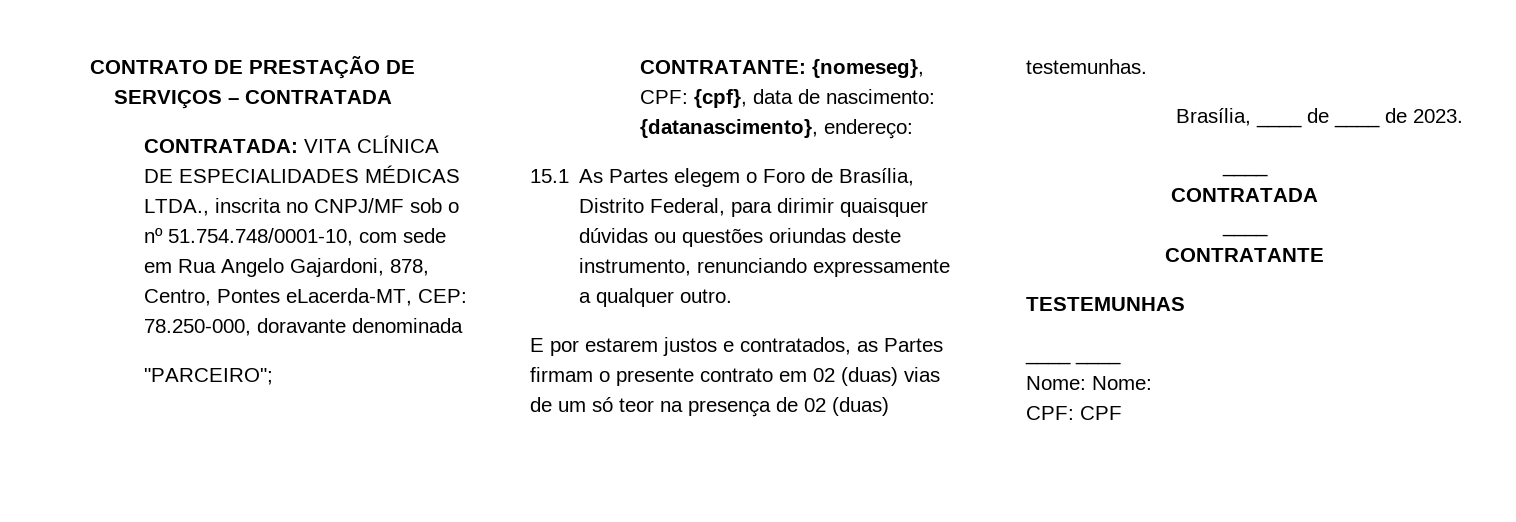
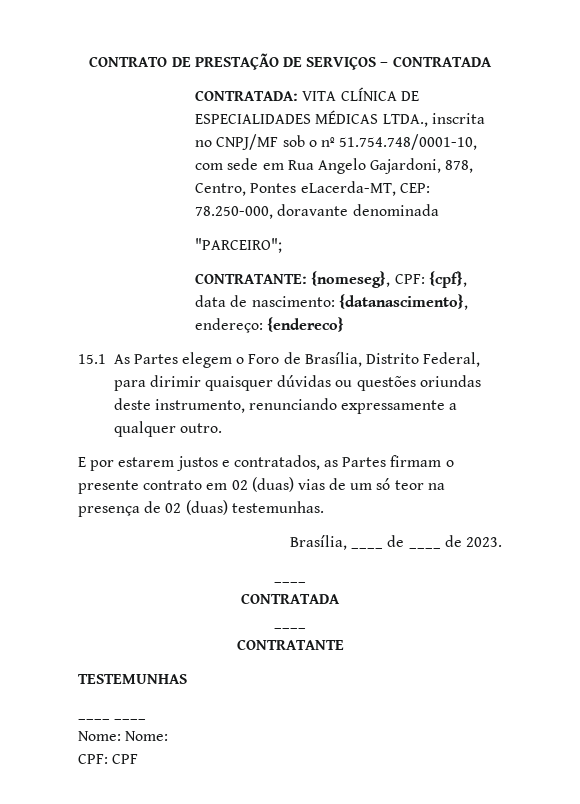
(914, 129) none -> [267,317,345,332] {endereco}

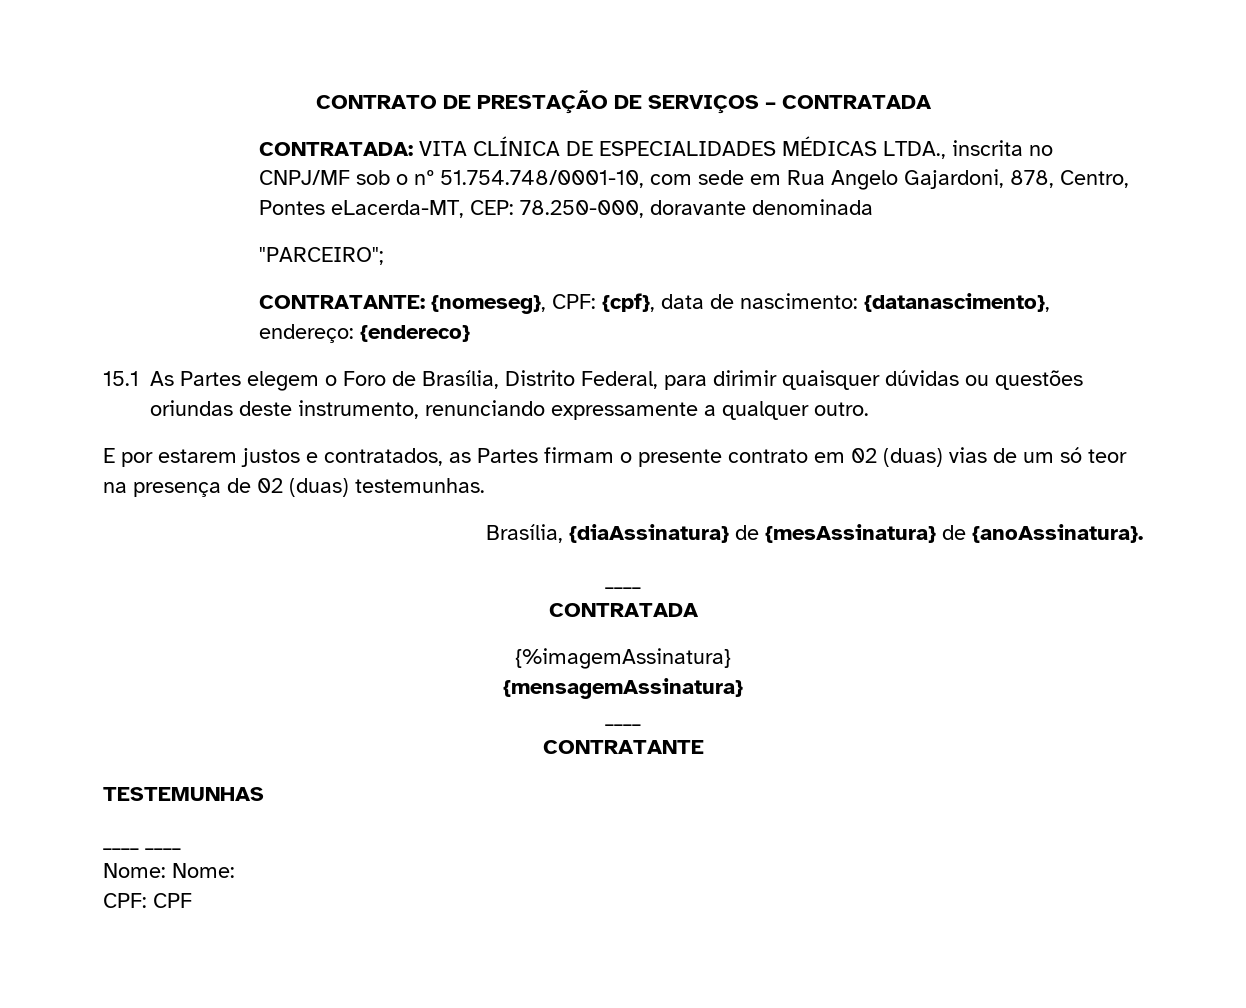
[351,547,384,549] [387,535,405,547] [408,547,441,549] [444,535,502,547] ____ de ____ de 2023. -> [569,524,1143,543] {diaAssinatura} de {mesAssinatura} de {anoAssinatura}.
(340, 598) none -> [515,648,731,669] [503,678,743,699] // {%imagemAssinatura} // {mensagemAssinatura}

